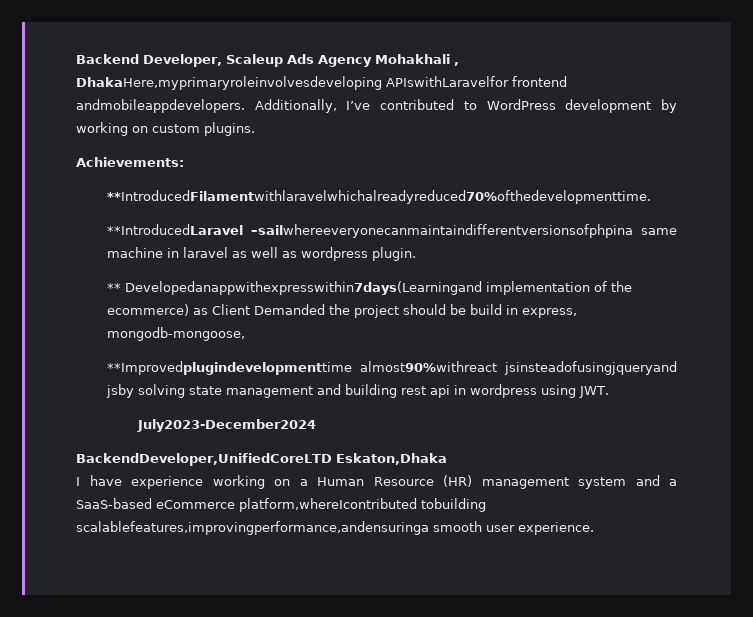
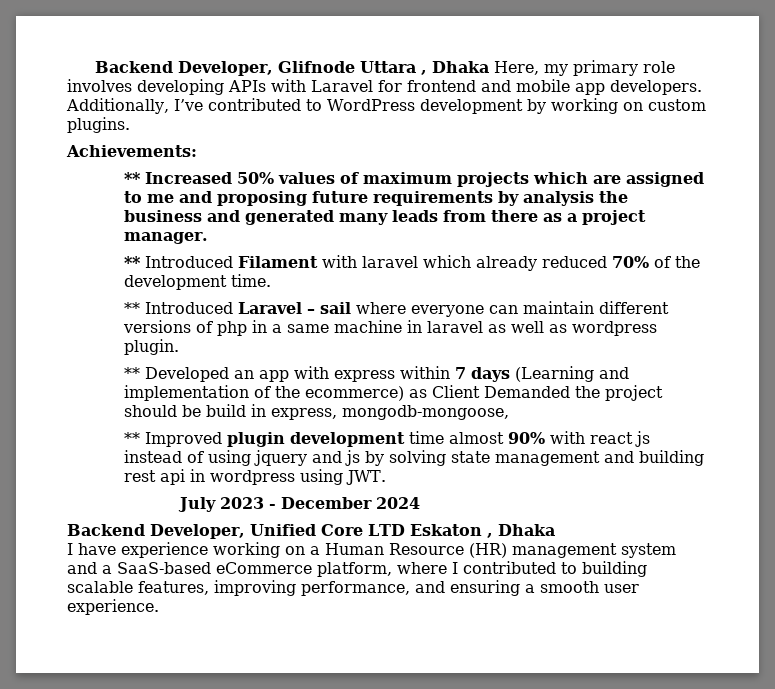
[76,54,459,67] [76,76,567,90] [76,99,245,113] Backend Developer, Scaleup Ads Agency Mohakhali , DhakaHere,myprimaryroleinvolvesdeveloping APIswithLaravelfor frontend andmobileappdevelopers. -> [95,60,675,76] [67,79,702,95] Backend Developer, Glifnode Uttara , Dhaka Here, my primary role involves developing APIs with Laravel for frontend and mobile app developers.
[106,190,651,204] [106,224,633,238] **IntroducedFilamentwithlaravelwhichalreadyreduced70%ofthedevelopmenttime. // **IntroducedLaravel –sailwhereeveryonecanmaintaindifferentversionsofphpina -> [123,172,704,187] [123,191,628,206] [123,210,646,225] [123,232,208,244] [123,255,700,271] [123,274,271,290] [123,301,669,317] [122,320,282,336] ** Increased 50% values of maximum projects which are assigned to me and proposing future requirements by analysis the business and generated many leads from there as a project manager. // ** Introduced Filament with laravel which already reduced 70% of the development time. // ** Introduced Laravel – sail where everyone can maintain different versions of php in a
[124,281,482,295] Developedanappwithexpresswithin7days(Learningand -> [144,366,629,382] Developed an app with express within 7 days (Learning and
[106,361,677,375] [105,384,134,398] **Improvedplugindevelopmenttime almost90%withreact jsinsteadofusingjqueryand jsby -> [123,431,650,447] [123,450,384,466] ** Improved plugin development time almost 90% with react js instead of using jquery and js by
[136,419,316,432] [76,453,447,466] July2023-December2024 // BackendDeveloper,UnifiedCoreLTD Eskaton,Dhaka -> [178,497,421,512] [67,524,555,539] July 2023 - December 2024 // Backend Developer, Unified Core LTD Eskaton , Dhaka
[239,498,486,512] [76,521,429,535] platform,whereIcontributed tobuilding scalablefeatures,improvingperformance,andensuringa -> [317,561,647,577] [67,580,535,596] platform, where I contributed to building scalable features, improving performance, and ensuring a

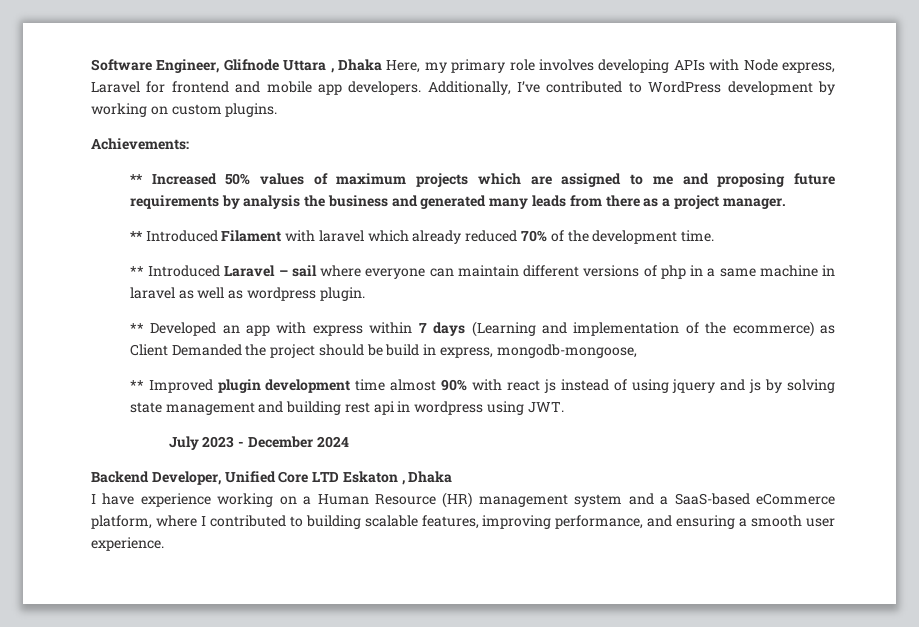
[95,61,274,76] Backend Developer, -> [91,59,220,73] Software Engineer,
(306, 85) none -> [743,59,835,73] Node express,

